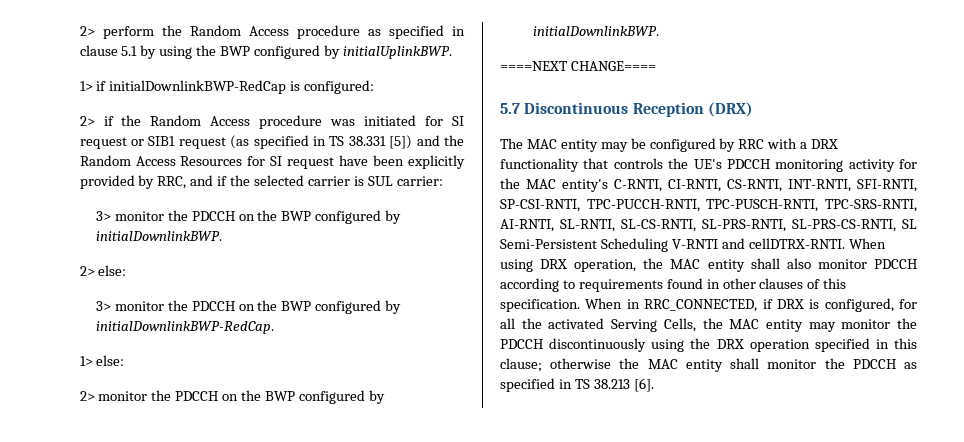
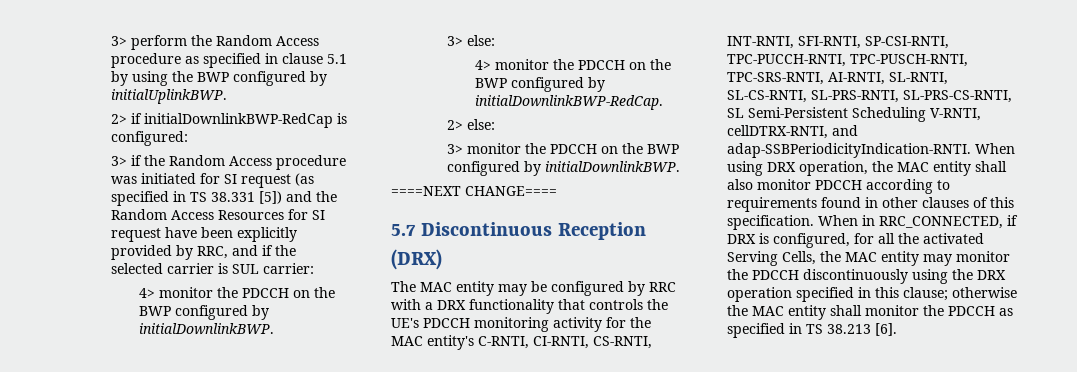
[79,26,95,36] 2> -> [110,36,127,46] 3>
[79,81,93,91] 1> -> [110,114,127,124] 2>
[79,116,95,126] 2> -> [110,156,127,166] 3>
[130,136,226,149] or SIB1 request -> (291, 181) none
[95,210,402,224] [95,231,222,241] [79,265,127,276] [95,301,111,311] 3> monitor the PDCCH on the BWP configured by initialDownlinkBWP. // 2> else: // 3> -> [138,287,335,298] [138,305,269,320] [138,323,274,335] [446,35,495,46] [474,60,491,70] 4> monitor the PDCCH on the BWP configured by initialDownlinkBWP. // 3> else: // 4>
[79,355,125,366] [79,391,95,401] 1> else: // 2> -> [446,119,495,130] [446,144,463,154] 2> else: // 3>
[671,238,845,249] V-RNTI and cellDTRX-RNTI. -> [930,108,981,121] [727,125,858,139] [727,143,971,158] V-RNTI, cellDTRX-RNTI, and adap-SSBPeriodicityIndication-RNTI.

